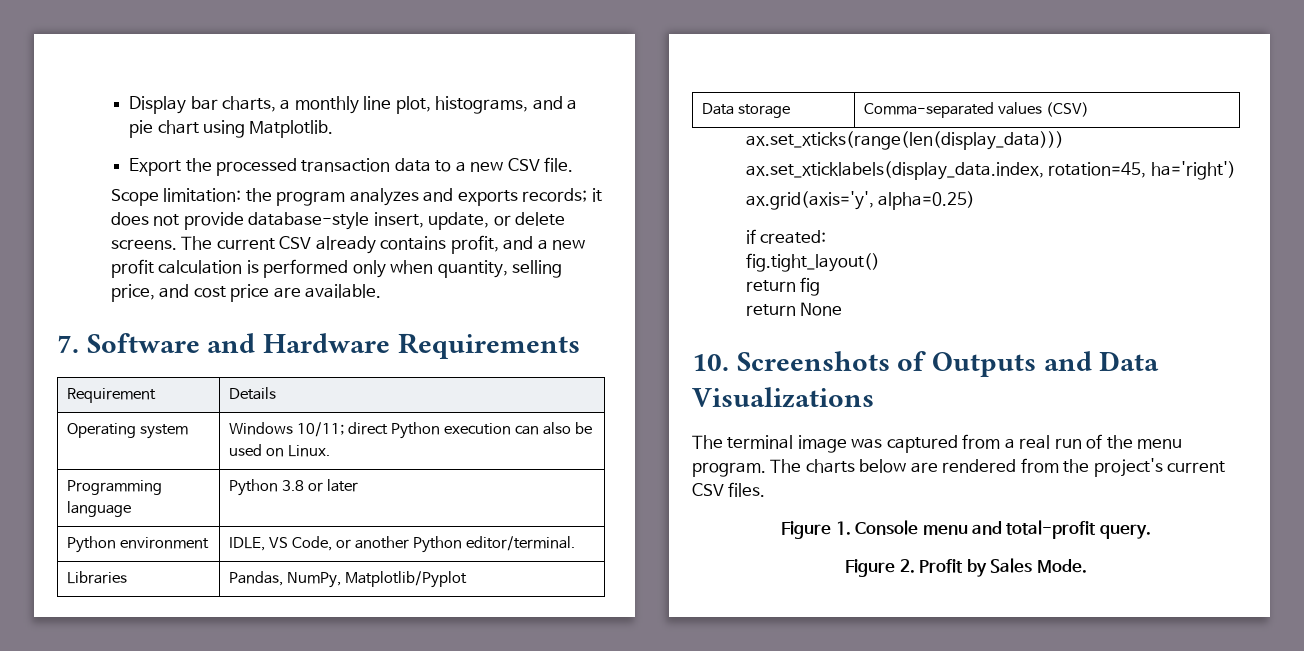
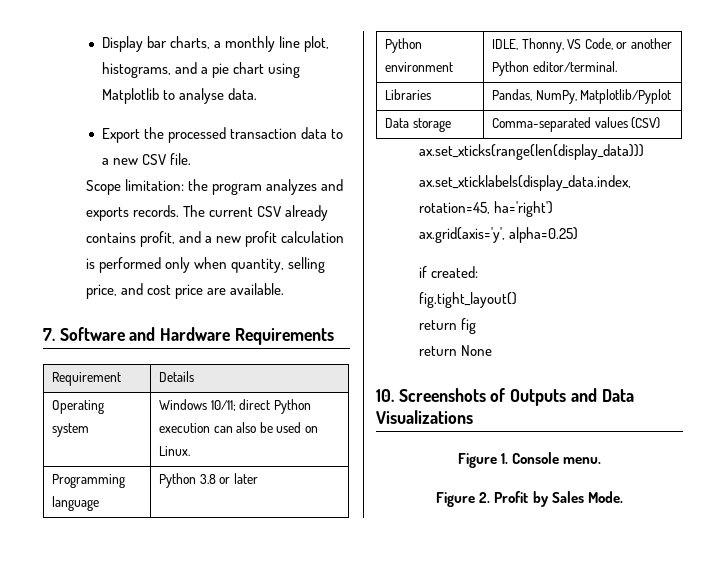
[249,120,334,138] Matplotlib. -> [102,88,258,104] Matplotlib to analyse data.
[522,188,602,202] [110,212,566,230] [110,239,177,250] records; it does not provide database-style insert, update, or delete screens. -> [132,205,179,217] records.
(265, 544) none -> [521,38,564,53] Thonny,
[692,434,1183,453] [692,458,1226,477] [692,482,766,497] // The terminal image was captured from a real run of the menu program. The charts below are rendered from the project's current CSV files. -> (473, 417) none
[922,520,1151,539] menu and total-profit query. -> [563,457,602,464] menu.

